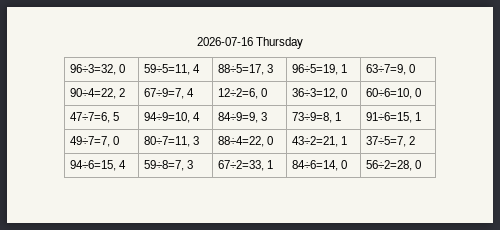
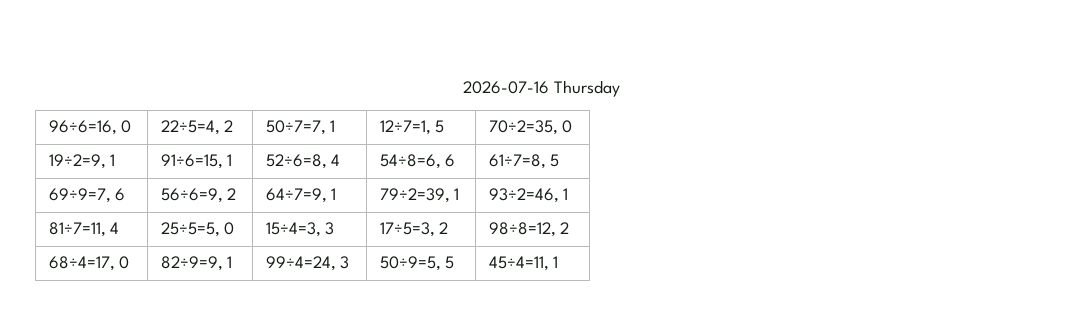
[69,64,126,75] [143,64,201,75] [217,64,274,75] [291,64,348,75] [365,64,416,75] [69,88,126,99] [143,88,195,99] [217,88,268,99] [291,88,348,99] [365,88,422,99] [69,112,120,123] [143,112,201,123] [217,112,268,123] [291,112,342,123] [365,112,422,123] [69,136,120,147] [143,136,200,147] [217,136,274,147] [291,136,348,147] [365,136,416,147] [69,160,127,171] [143,160,194,171] [217,160,274,171] [291,160,348,171] [365,160,422,171] 96÷3=32, 0 | 59÷5=11, 4 | 88÷5=17, 3 | 96÷5=19, 1 | 63÷7=9, 0 // 90÷4=22, 2 | 67÷9=7, 4 | 12÷2=6, 0 | 36÷3=12, 0 | 60÷6=10, 0 // 47÷7=6, 5 | 94÷9=10, 4 | 84÷9=9, 3 | 73÷9=8, 1 | 91÷6=15, 1 // 49÷7=7, 0 | 80÷7=11, 3 | 88÷4=22, 0 | 43÷2=21, 1 | 37÷5=7, 2 // 94÷6=15, 4 | 59÷8=7, 3 | 67÷2=33, 1 | 84÷6=14, 0 | 56÷2=28, 0 -> [48,120,132,135] [160,120,234,135] [265,120,336,135] [379,120,445,135] [488,120,573,135] [48,154,116,169] [160,154,233,169] [265,154,341,169] [379,154,456,169] [488,154,560,169] [48,188,126,203] [160,188,237,203] [265,188,337,203] [379,188,460,203] [488,188,569,203] [48,222,120,237] [160,222,235,237] [265,222,335,237] [379,222,449,237] [488,222,570,237] [48,256,130,271] [160,256,233,271] [265,256,350,271] [379,256,455,271] [488,256,559,271] 96÷6=16, 0 | 22÷5=4, 2 | 50÷7=7, 1 | 12÷7=1, 5 | 70÷2=35, 0 // 19÷2=9, 1 | 91÷6=15, 1 | 52÷6=8, 4 | 54÷8=6, 6 | 61÷7=8, 5 // 69÷9=7, 6 | 56÷6=9, 2 | 64÷7=9, 1 | 79÷2=39, 1 | 93÷2=46, 1 // 81÷7=11, 4 | 25÷5=5, 0 | 15÷4=3, 3 | 17÷5=3, 2 | 98÷8=12, 2 // 68÷4=17, 0 | 82÷9=9, 1 | 99÷4=24, 3 | 50÷9=5, 5 | 45÷4=11, 1

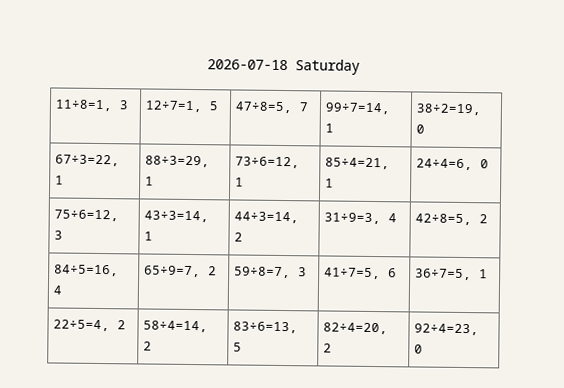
[463,80,620,97] [48,120,132,135] [160,120,234,135] [265,120,336,135] [379,120,445,135] [488,120,573,135] [48,154,116,169] [160,154,233,169] [265,154,341,169] [379,154,456,169] [488,154,560,169] [48,188,126,203] [160,188,237,203] [265,188,337,203] [379,188,460,203] [488,188,569,203] [48,222,120,237] [160,222,235,237] [265,222,335,237] [379,222,449,237] [488,222,570,237] [48,256,130,271] [160,256,233,271] [265,256,350,271] [379,256,455,271] [488,256,559,271] 2026-07-16 Thursday // 96÷6=16, 0 | 22÷5=4, 2 | 50÷7=7, 1 | 12÷7=1, 5 | 70÷2=35, 0 // 19÷2=9, 1 | 91÷6=15, 1 | 52÷6=8, 4 | 54÷8=6, 6 | 61÷7=8, 5 // 69÷9=7, 6 | 56÷6=9, 2 | 64÷7=9, 1 | 79÷2=39, 1 | 93÷2=46, 1 // 81÷7=11, 4 | 25÷5=5, 0 | 15÷4=3, 3 | 17÷5=3, 2 | 98÷8=12, 2 // 68÷4=17, 0 | 82÷9=9, 1 | 99÷4=24, 3 | 50÷9=5, 5 | 45÷4=11, 1 -> [207,59,360,75] [55,99,130,112] [145,100,220,113] [235,101,310,114] [325,102,392,115] [325,123,335,133] [416,103,482,116] [416,124,426,134] [55,154,121,167] [55,175,65,185] [145,155,211,168] [145,176,155,186] [235,156,301,169] [235,177,245,187] [325,157,391,170] [325,178,335,188] [416,158,490,171] [54,209,120,222] [54,230,64,240] [144,210,210,223] [144,231,154,241] [234,211,300,224] [234,232,244,242] [324,212,398,225] [415,213,489,226] [54,264,120,277] [53,285,63,295] [144,265,218,278] [234,266,308,279] [324,267,398,280] [415,268,489,281] [53,319,127,332] [143,320,209,333] [143,341,153,351] [233,321,299,334] [233,342,243,352] [323,322,389,335] [323,343,333,353] [414,323,480,336] [414,344,424,354] 2026-07-18 Saturday // 11÷8=1, 3 | 12÷7=1, 5 | 47÷8=5, 7 | 99÷7=14, 1 | 38÷2=19, 0 // 67÷3=22, 1 | 88÷3=29, 1 | 73÷6=12, 1 | 85÷4=21, 1 | 24÷4=6, 0 // 75÷6=12, 3 | 43÷3=14, 1 | 44÷3=14, 2 | 31÷9=3, 4 | 42÷8=5, 2 // 84÷5=16, 4 | 65÷9=7, 2 | 59÷8=7, 3 | 41÷7=5, 6 | 36÷7=5, 1 // 22÷5=4, 2 | 58÷4=14, 2 | 83÷6=13, 5 | 82÷4=20, 2 | 92÷4=23, 0

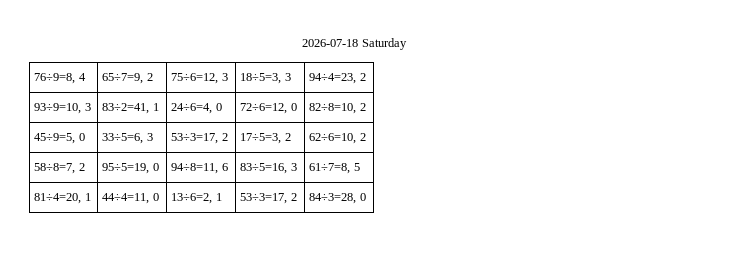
[55,99,130,112] [145,100,220,113] [235,101,310,114] [325,102,392,115] [325,123,335,133] [416,103,482,116] [416,124,426,134] [55,154,121,167] [55,175,65,185] [145,155,211,168] [145,176,155,186] [235,156,301,169] [235,177,245,187] [325,157,391,170] [325,178,335,188] [416,158,490,171] [54,209,120,222] [54,230,64,240] [144,210,210,223] [144,231,154,241] [234,211,300,224] [234,232,244,242] [324,212,398,225] [415,213,489,226] [54,264,120,277] [53,285,63,295] [144,265,218,278] [234,266,308,279] [324,267,398,280] [415,268,489,281] [53,319,127,332] [143,320,209,333] [143,341,153,351] [233,321,299,334] [233,342,243,352] [323,322,389,335] [323,343,333,353] [414,323,480,336] 11÷8=1, 3 | 12÷7=1, 5 | 47÷8=5, 7 | 99÷7=14, 1 | 38÷2=19, 0 // 67÷3=22, 1 | 88÷3=29, 1 | 73÷6=12, 1 | 85÷4=21, 1 | 24÷4=6, 0 // 75÷6=12, 3 | 43÷3=14, 1 | 44÷3=14, 2 | 31÷9=3, 4 | 42÷8=5, 2 // 84÷5=16, 4 | 65÷9=7, 2 | 59÷8=7, 3 | 41÷7=5, 6 | 36÷7=5, 1 // 22÷5=4, 2 | 58÷4=14, 2 | 83÷6=13, 5 | 82÷4=20, 2 | 92÷4=23, -> [34,73,86,84] [102,73,153,84] [171,73,228,84] [240,73,291,84] [309,73,366,84] [34,103,91,114] [102,103,159,114] [171,103,222,114] [240,103,297,114] [309,103,366,114] [34,133,85,144] [102,133,153,144] [171,133,228,144] [240,133,291,144] [309,133,366,144] [34,163,85,174] [102,163,159,174] [171,163,228,174] [240,163,297,174] [309,163,360,174] [34,193,91,204] [102,193,159,204] [171,193,222,204] [240,193,297,204] [309,193,357,204] 76÷9=8, 4 | 65÷7=9, 2 | 75÷6=12, 3 | 18÷5=3, 3 | 94÷4=23, 2 // 93÷9=10, 3 | 83÷2=41, 1 | 24÷6=4, 0 | 72÷6=12, 0 | 82÷8=10, 2 // 45÷9=5, 0 | 33÷5=6, 3 | 53÷3=17, 2 | 17÷5=3, 2 | 62÷6=10, 2 // 58÷8=7, 2 | 95÷5=19, 0 | 94÷8=11, 6 | 83÷5=16, 3 | 61÷7=8, 5 // 81÷4=20, 1 | 44÷4=11, 0 | 13÷6=2, 1 | 53÷3=17, 2 | 84÷3=28,

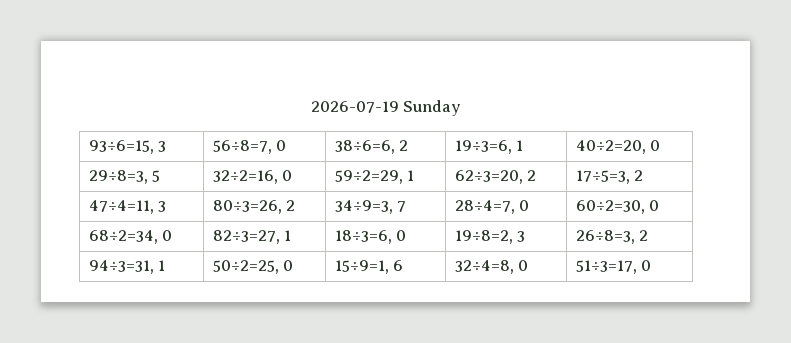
[302,38,407,50] [34,73,86,84] [102,73,153,84] [171,73,228,84] [240,73,291,84] [309,73,366,84] [34,103,91,114] [102,103,159,114] [171,103,222,114] [240,103,297,114] [309,103,366,114] [34,133,85,144] [102,133,153,144] [171,133,228,144] [240,133,291,144] [309,133,366,144] [34,163,85,174] [102,163,159,174] [171,163,219,174] 2026-07-18 Saturday // 76÷9=8, 4 | 65÷7=9, 2 | 75÷6=12, 3 | 18÷5=3, 3 | 94÷4=23, 2 // 93÷9=10, 3 | 83÷2=41, 1 | 24÷6=4, 0 | 72÷6=12, 0 | 82÷8=10, 2 // 45÷9=5, 0 | 33÷5=6, 3 | 53÷3=17, 2 | 17÷5=3, 2 | 62÷6=10, 2 // 58÷8=7, 2 | 95÷5=19, 0 | 94÷8=11, -> [310,100,462,116] [88,140,167,154] [212,140,287,154] [334,140,409,154] [454,140,524,154] [575,140,661,154] [88,170,161,184] [212,170,293,184] [334,170,415,184] [454,170,537,184] [575,170,644,184] [88,200,167,214] [212,200,296,214] [334,200,407,214] [454,200,530,214] [575,200,660,214] [88,230,173,244] [212,230,292,244] [334,230,407,244] [454,230,526,244] [575,230,649,244] [88,260,166,274] [212,260,294,274] [334,260,389,274] 2026-07-19 Sunday // 93÷6=15, 3 | 56÷8=7, 0 | 38÷6=6, 2 | 19÷3=6, 1 | 40÷2=20, 0 // 29÷8=3, 5 | 32÷2=16, 0 | 59÷2=29, 1 | 62÷3=20, 2 | 17÷5=3, 2 // 47÷4=11, 3 | 80÷3=26, 2 | 34÷9=3, 7 | 28÷4=7, 0 | 60÷2=30, 0 // 68÷2=34, 0 | 82÷3=27, 1 | 18÷3=6, 0 | 19÷8=2, 3 | 26÷8=3, 2 // 94÷3=31, 1 | 50÷2=25, 0 | 15÷9=1,
[240,163,297,174] [309,163,360,174] [34,193,91,204] [102,193,159,204] [171,193,222,204] [240,193,297,204] [309,193,357,204] 83÷5=16, 3 | 61÷7=8, 5 // 81÷4=20, 1 | 44÷4=11, 0 | 13÷6=2, 1 | 53÷3=17, 2 | 84÷3=28, -> [454,260,529,274] [575,260,637,274] 32÷4=8, 0 | 51÷3=17,

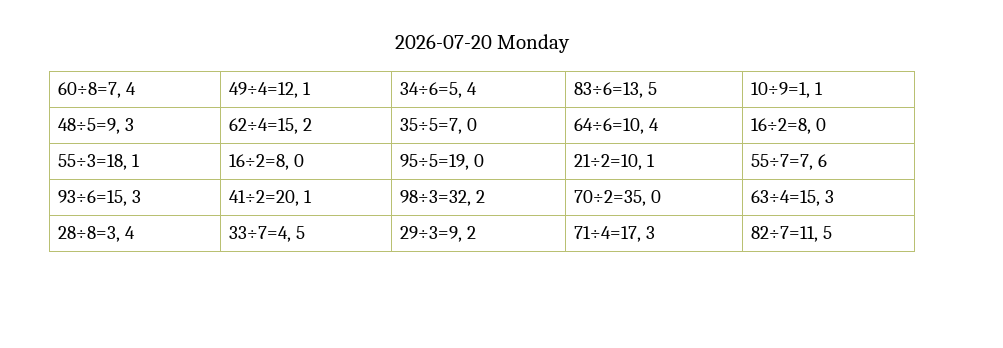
[310,100,462,116] [88,140,167,154] [212,140,287,154] [334,140,409,154] [454,140,524,154] [575,140,661,154] [88,170,161,184] [212,170,293,184] [334,170,415,184] [454,170,537,184] [575,170,644,184] [88,200,167,214] [212,200,296,214] [334,200,407,214] [454,200,530,214] [575,200,660,214] [88,230,173,244] [212,230,292,244] [334,230,407,244] [454,230,526,244] [575,230,649,244] [88,260,166,274] [212,260,294,274] [334,260,404,274] [454,260,529,274] [575,260,652,274] 2026-07-19 Sunday // 93÷6=15, 3 | 56÷8=7, 0 | 38÷6=6, 2 | 19÷3=6, 1 | 40÷2=20, 0 // 29÷8=3, 5 | 32÷2=16, 0 | 59÷2=29, 1 | 62÷3=20, 2 | 17÷5=3, 2 // 47÷4=11, 3 | 80÷3=26, 2 | 34÷9=3, 7 | 28÷4=7, 0 | 60÷2=30, 0 // 68÷2=34, 0 | 82÷3=27, 1 | 18÷3=6, 0 | 19÷8=2, 3 | 26÷8=3, 2 // 94÷3=31, 1 | 50÷2=25, 0 | 15÷9=1, 6 | 32÷4=8, 0 | 51÷3=17, 0 -> [394,34,571,53] [58,82,137,98] [229,82,312,98] [400,82,478,98] [574,82,658,98] [751,82,824,98] [58,118,135,134] [229,118,313,134] [400,118,478,134] [574,118,660,134] [751,118,827,134] [58,154,141,170] [229,154,305,170] [400,154,485,170] [574,154,656,170] [751,154,828,170] [58,190,142,206] [229,190,313,206] [400,190,486,206] [574,190,662,206] [751,190,835,206] [58,226,136,242] [229,226,306,242] [400,226,477,242] [574,226,656,242] [751,226,833,242] 2026-07-20 Monday // 60÷8=7, 4 | 49÷4=12, 1 | 34÷6=5, 4 | 83÷6=13, 5 | 10÷9=1, 1 // 48÷5=9, 3 | 62÷4=15, 2 | 35÷5=7, 0 | 64÷6=10, 4 | 16÷2=8, 0 // 55÷3=18, 1 | 16÷2=8, 0 | 95÷5=19, 0 | 21÷2=10, 1 | 55÷7=7, 6 // 93÷6=15, 3 | 41÷2=20, 1 | 98÷3=32, 2 | 70÷2=35, 0 | 63÷4=15, 3 // 28÷8=3, 4 | 33÷7=4, 5 | 29÷3=9, 2 | 71÷4=17, 3 | 82÷7=11, 5

